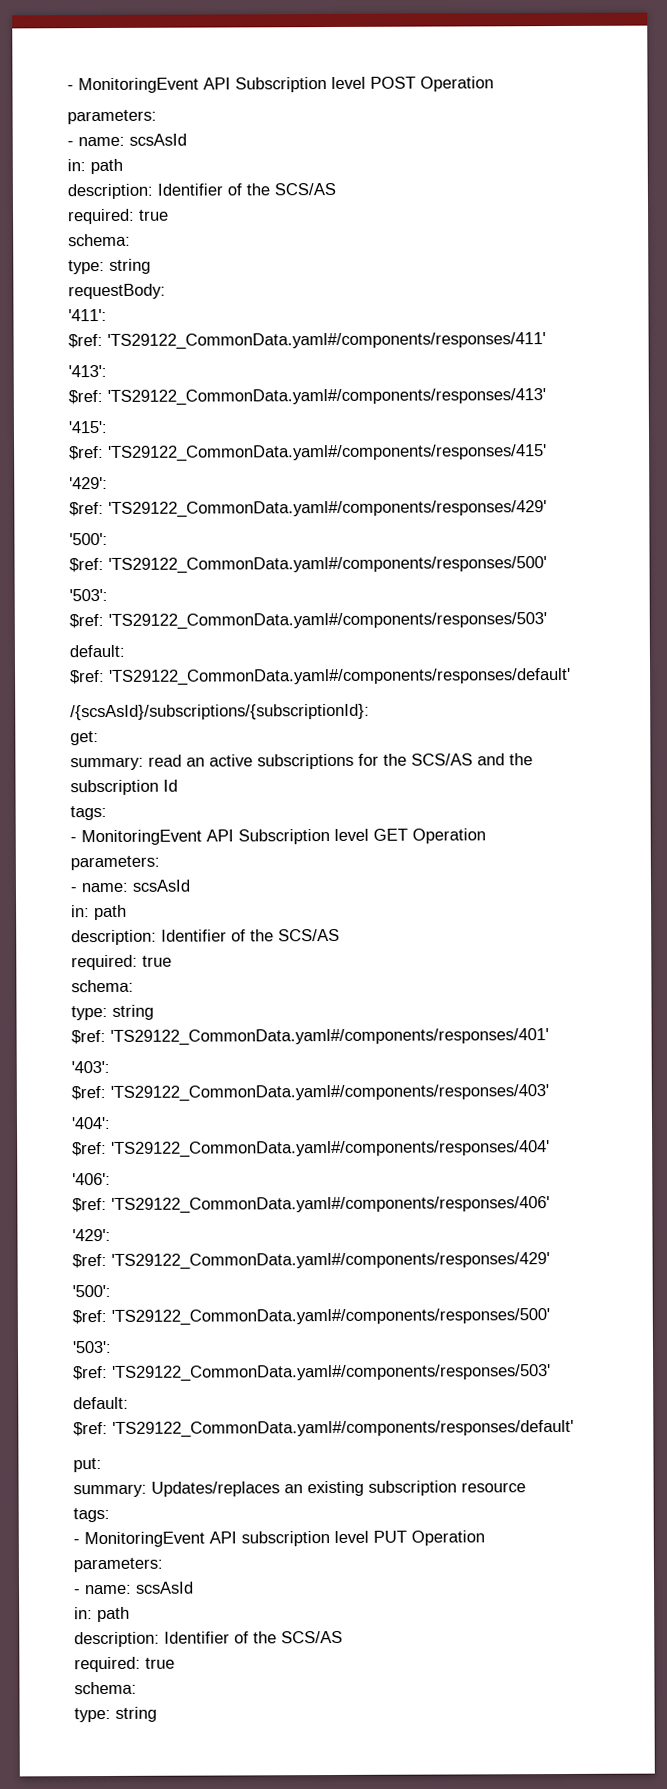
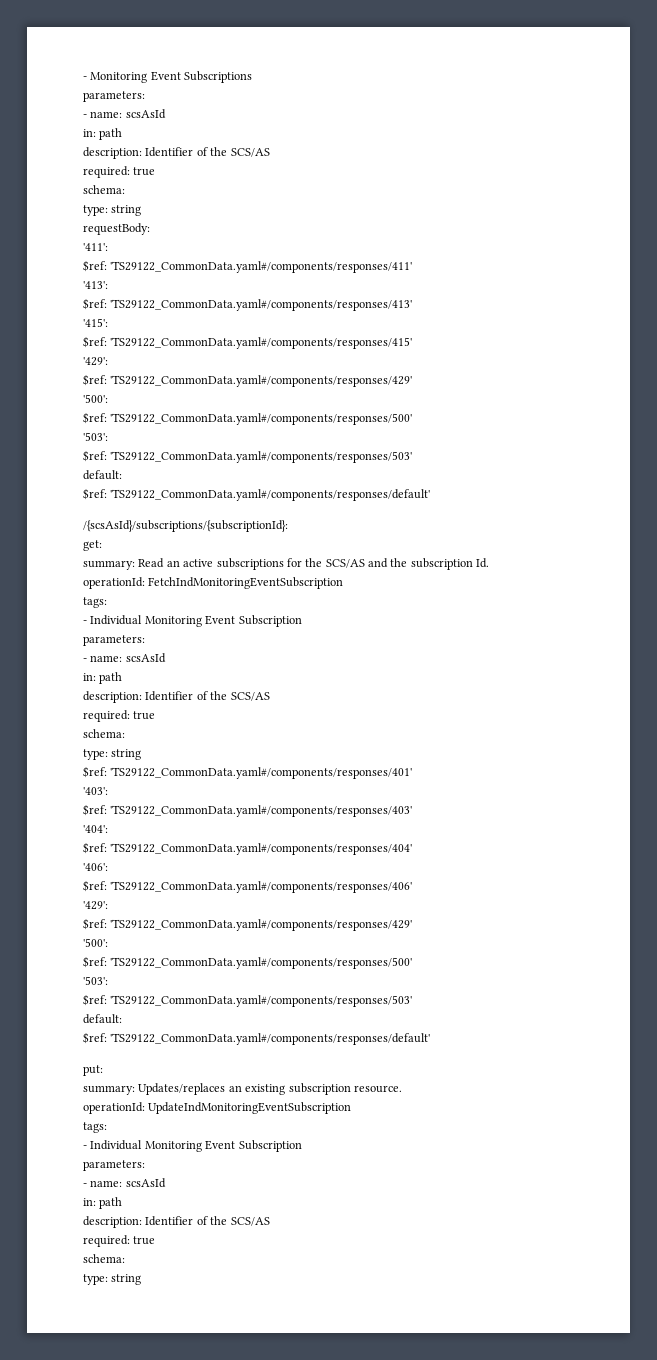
[67,76,494,94] - MonitoringEvent API Subscription level POST Operation -> [83,71,253,83] - Monitoring Event Subscriptions
[148,754,182,767] read -> [138,558,165,568] Read
[163,779,178,792] [70,805,107,821] [70,828,486,846] Id // tags: // - MonitoringEvent API Subscription level GET Operation -> [476,558,490,568] [83,577,344,589] [83,597,107,608] [83,615,302,627] Id. // operationId: FetchIndMonitoringEventSubscription // tags: // - Individual Monitoring Event Subscription
[461,1482,526,1493] [73,1507,110,1523] [73,1530,485,1548] resource // tags: // - MonitoringEvent API subscription level PUT Operation -> [353,1085,402,1093] [83,1102,352,1114] [83,1122,107,1133] [83,1140,302,1152] resource. // operationId: UpdateIndMonitoringEventSubscription // tags: // - Individual Monitoring Event Subscription

